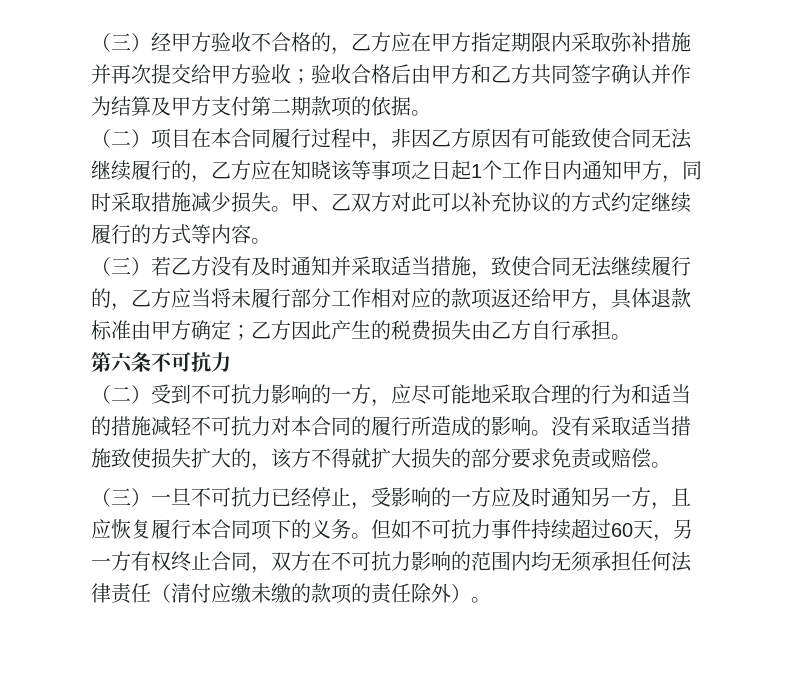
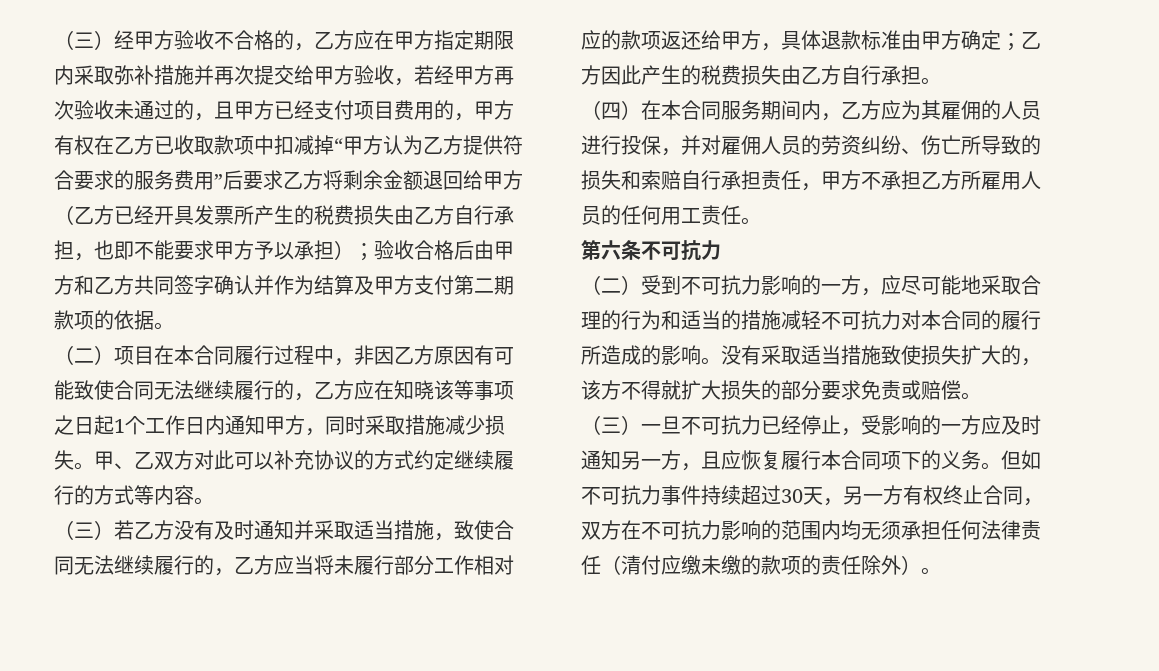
(291, 74) none -> [394,65,514,86] [54,100,514,121] [54,135,523,155] [54,170,523,190] [54,205,514,225] [54,240,354,261] ，若经甲方再次验收未通过的，且甲方已经支付项目费用的，甲方有权在乙方已收取款项中扣减掉“甲方认为乙方提供符合要求的服务费用”后要求乙方将剩余金额退回给甲方（乙方已经开具发票所产生的税费损失由乙方自行承担，也即不能要求甲方予以承担）
(631, 337) none -> [581,100,1041,121] [581,135,1041,156] [581,170,1041,191] [581,205,761,225] // （四）在本合同服务期间内，乙方应为其雇佣的人员进行投保，并对雇佣人员的劳资纠纷、伤亡所导致的损失和索赔自行承担责任，甲方不承担乙方所雇用人员的任何用工责任。
[611,523,633,537] 60 -> [781,489,803,503] 30

